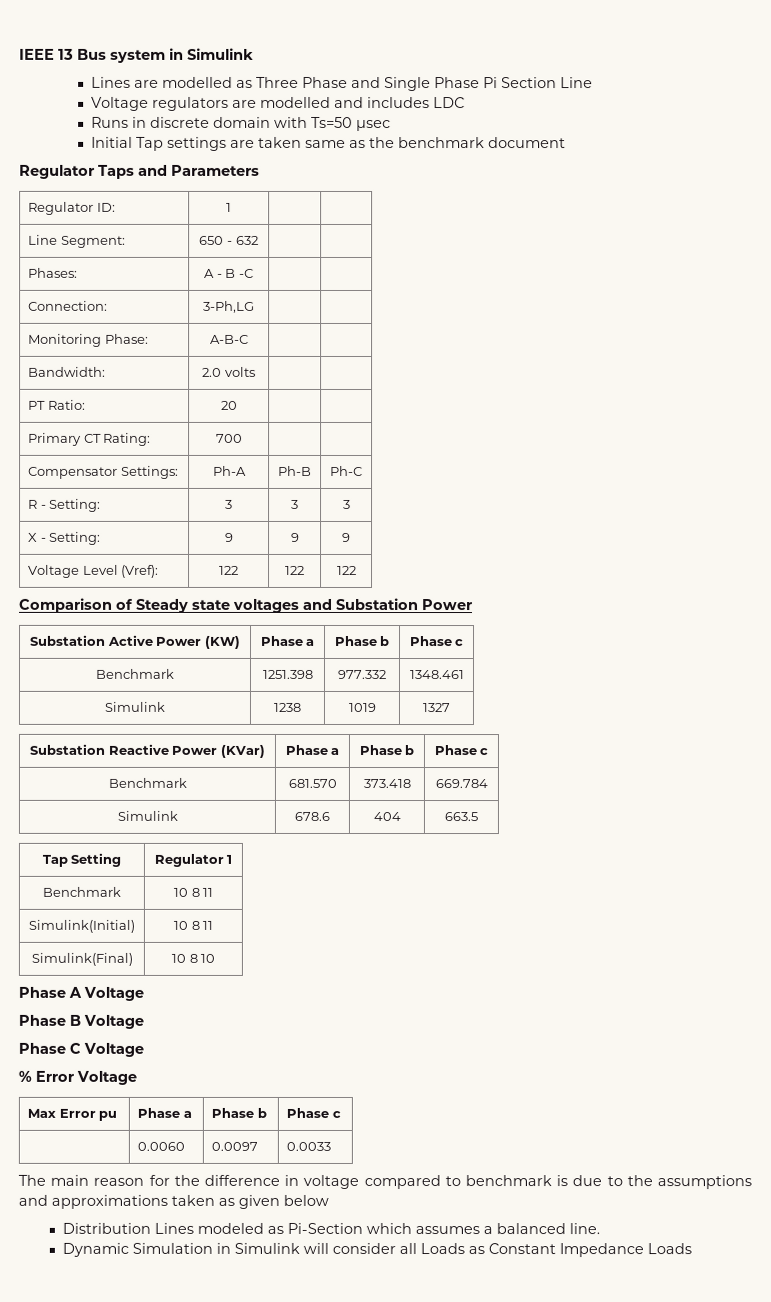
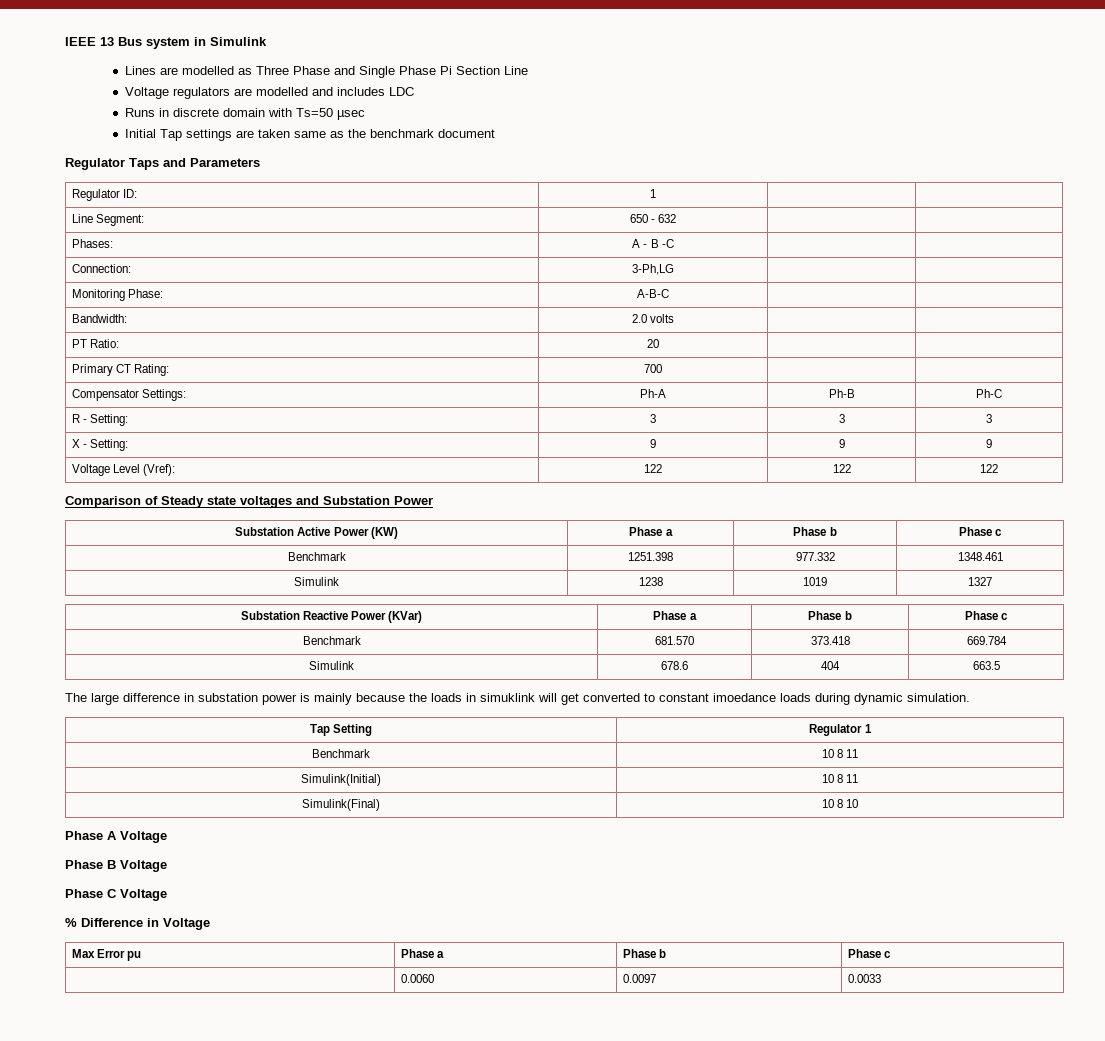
(478, 817) none -> [65,693,970,705] // The large difference in substation power is mainly because the loads in simuklink will get converted to constant imoedance loads during dynamic simulation.
[35,1070,74,1082] Error -> [81,918,159,927] Difference in
[18,1174,753,1190] [18,1194,329,1209] [61,1222,600,1235] [61,1242,692,1258] // The main reason for the difference in voltage compared to benchmark is due to the assumptions and approximations taken as given below // Distribution Lines modeled as Pi-Section which assumes a balanced line. // Dynamic Simulation in Simulink will consider all Loads as Constant Impedance Loads -> (881, 978) none

